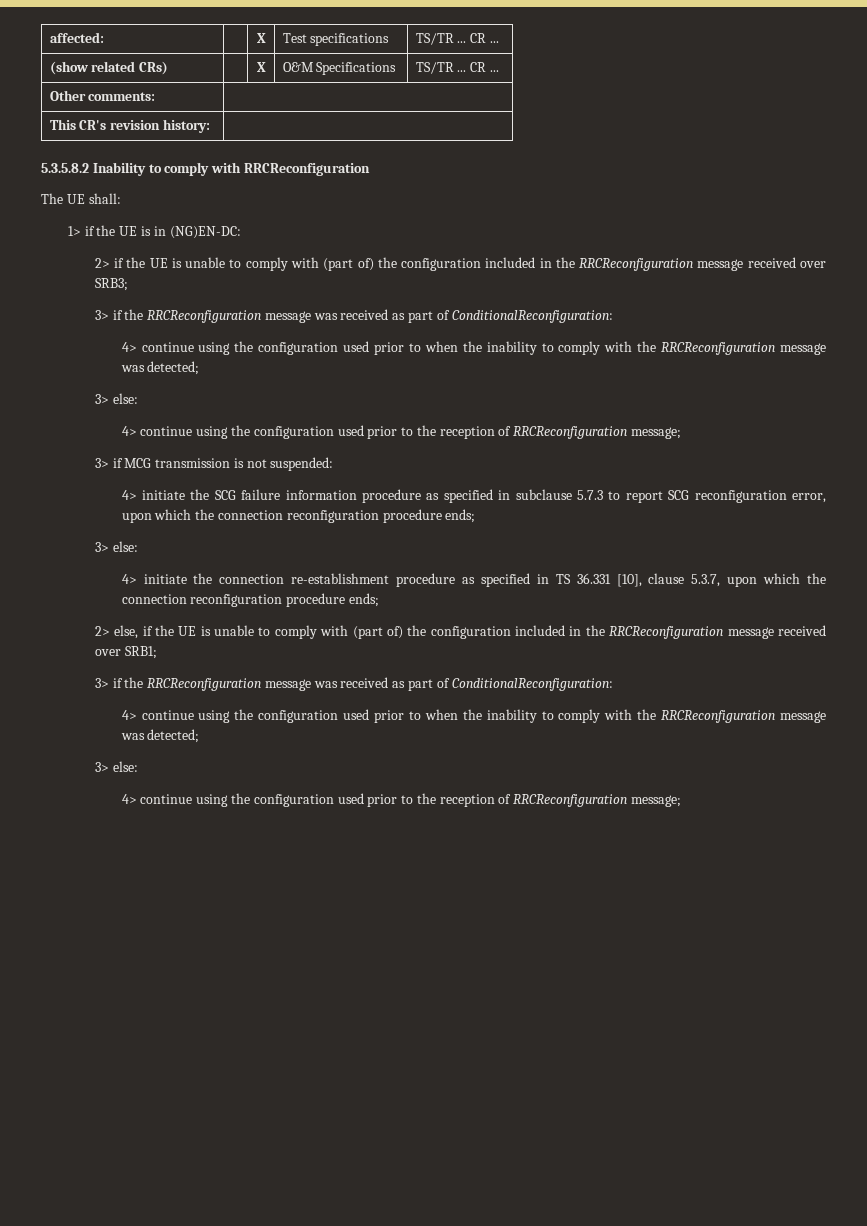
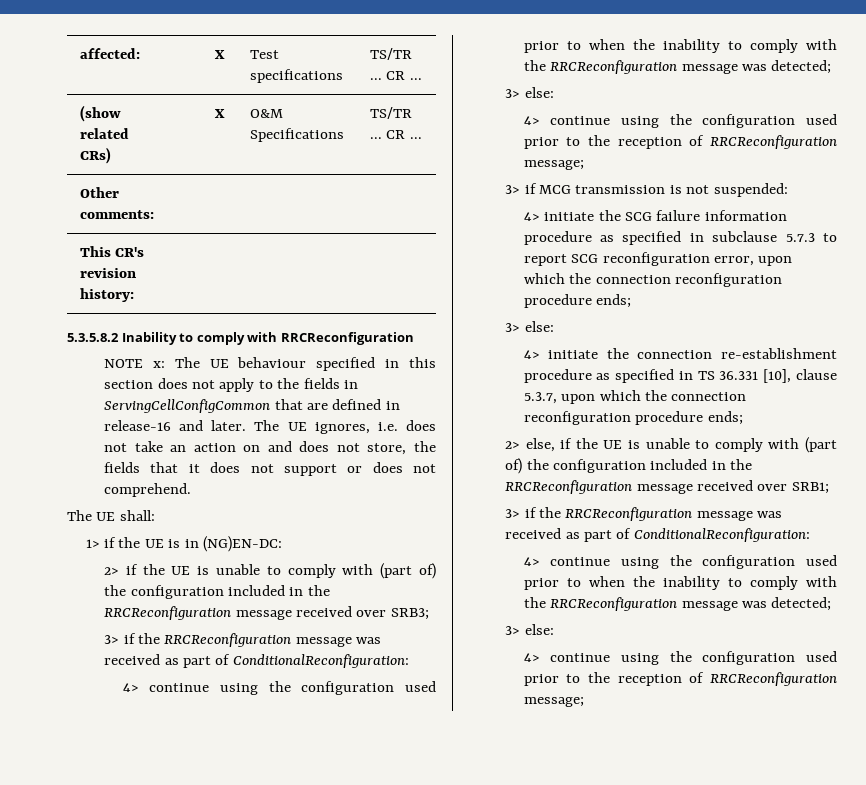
(370, 169) none -> [104,357,436,371] [104,378,359,392] [104,399,400,413] [104,420,436,434] [104,441,436,455] [104,462,437,476] [104,483,192,497] // NOTE x: The UE behaviour specified in this section does not apply to the fields in ServingCellConfigCommon that are defined in release-16 and later. The UE ignores, i.e. does not take an action on and does not store, the fields that it does not support or does not comprehend.

